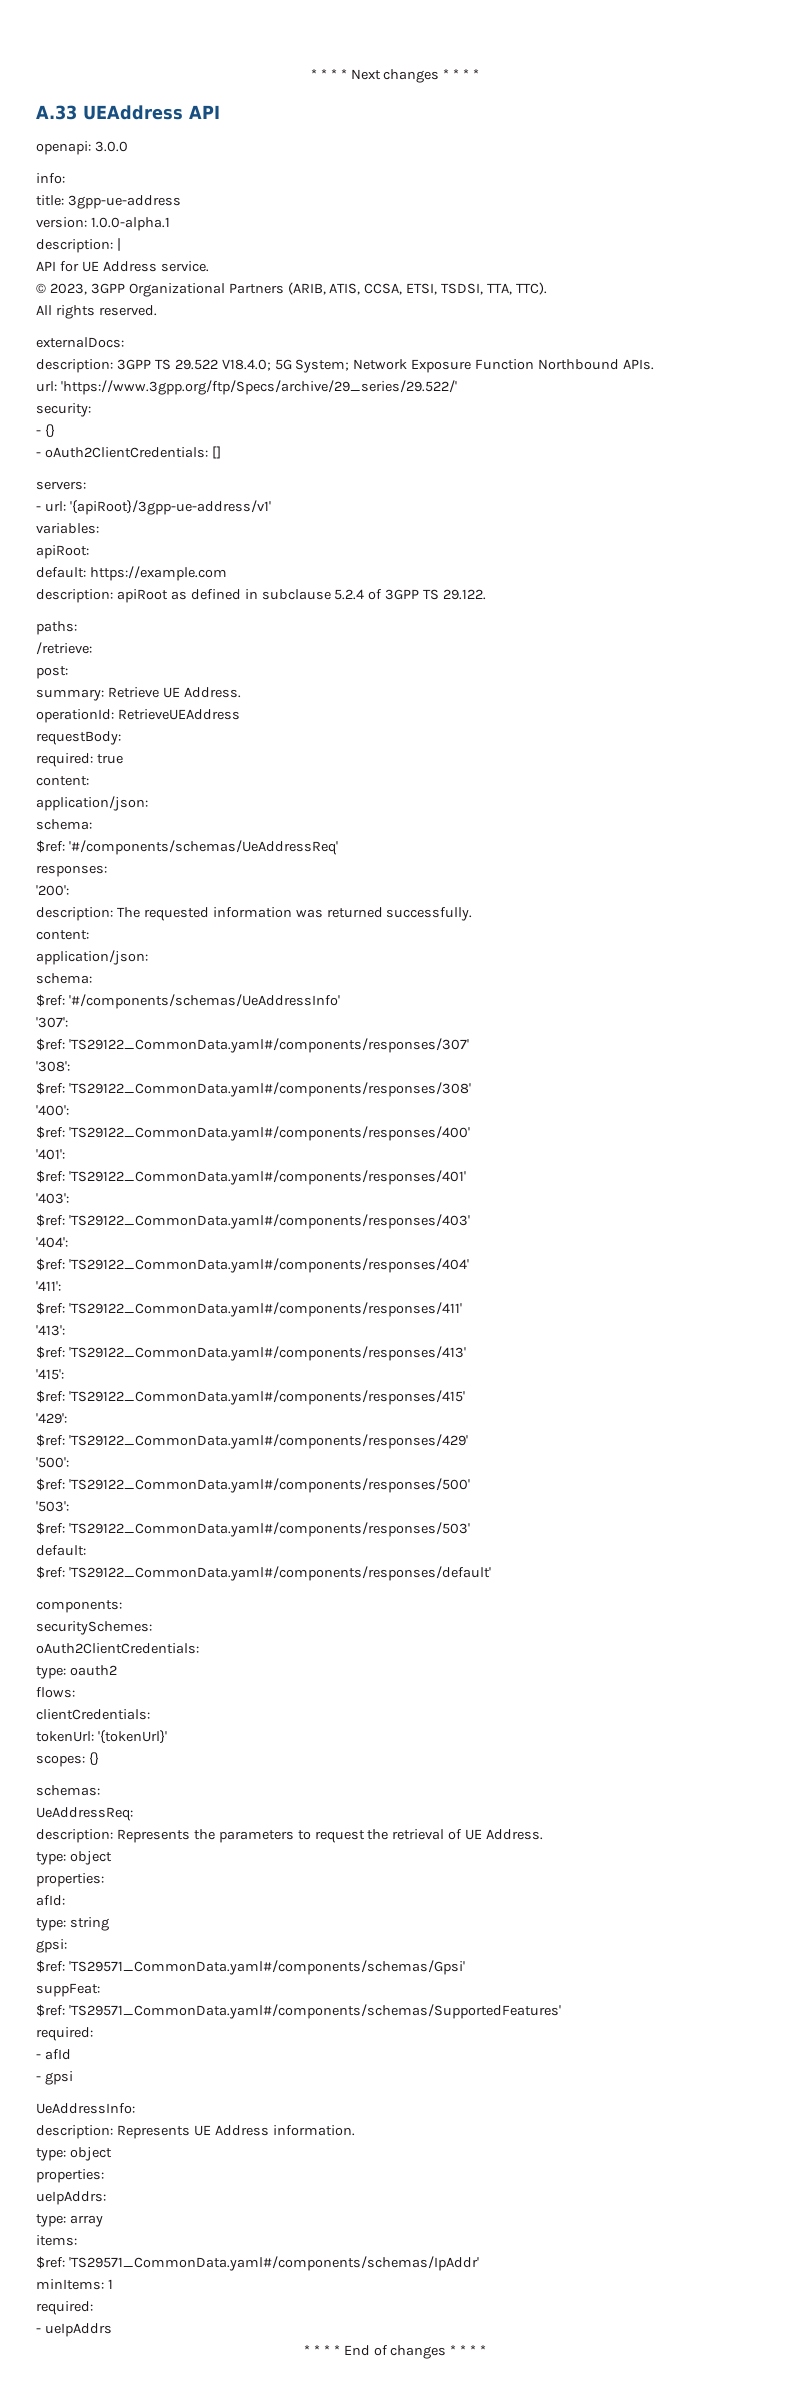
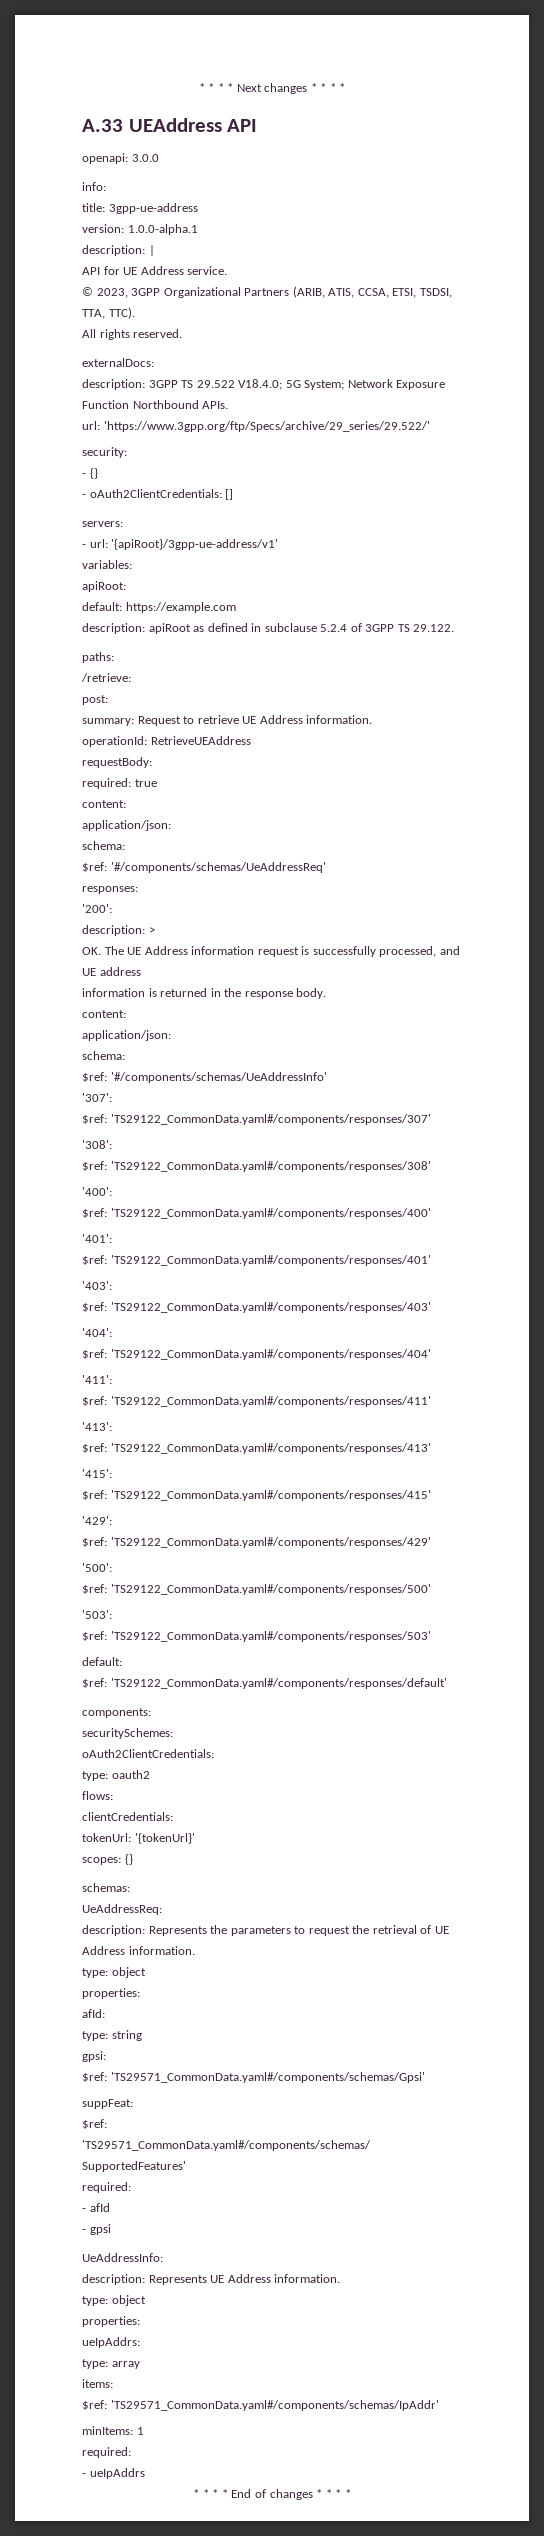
[107,687,241,698] Retrieve UE Address. -> [137,715,373,726] Request to retrieve UE Address information.
[116,907,473,921] The requested information was returned successfully. -> [148,927,155,934] [82,946,460,957] [82,967,141,976] [82,988,327,999] > // OK. The UE Address information request is successfully processed, and UE address // information is returned in the response body.
[486,1829,544,1840] Address. -> [82,1946,195,1955] Address information.

